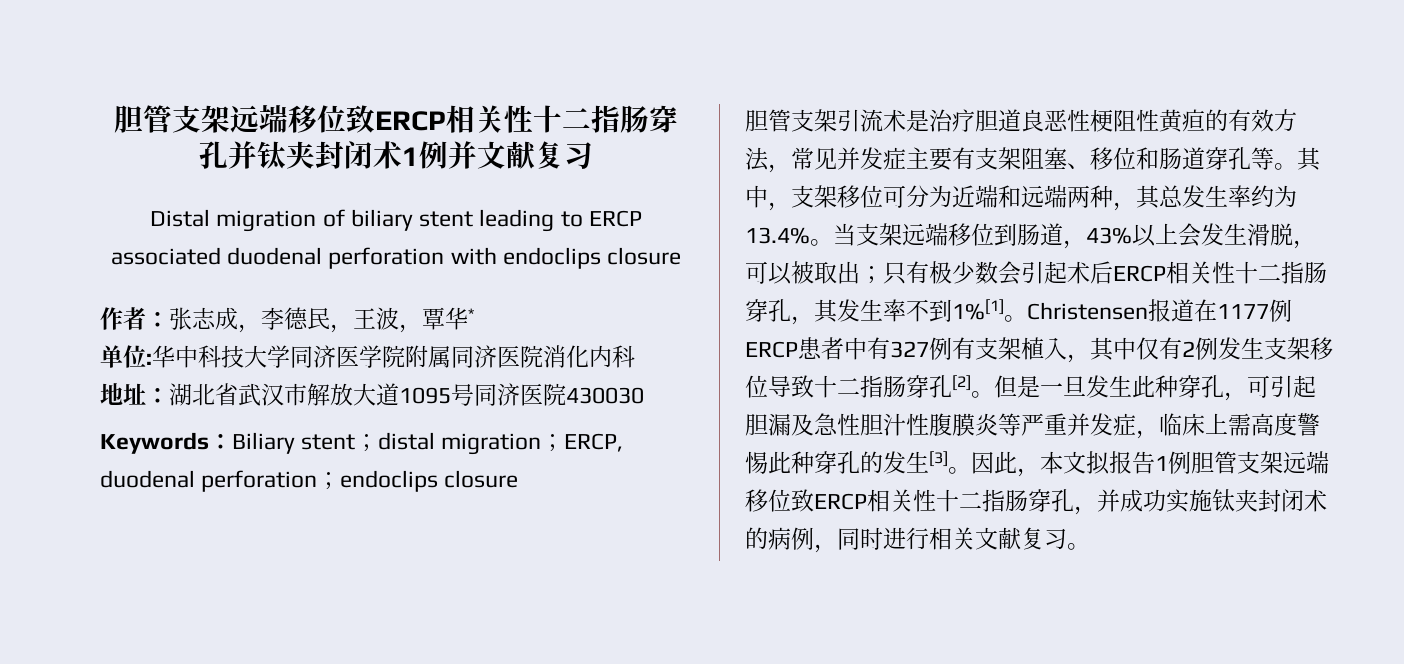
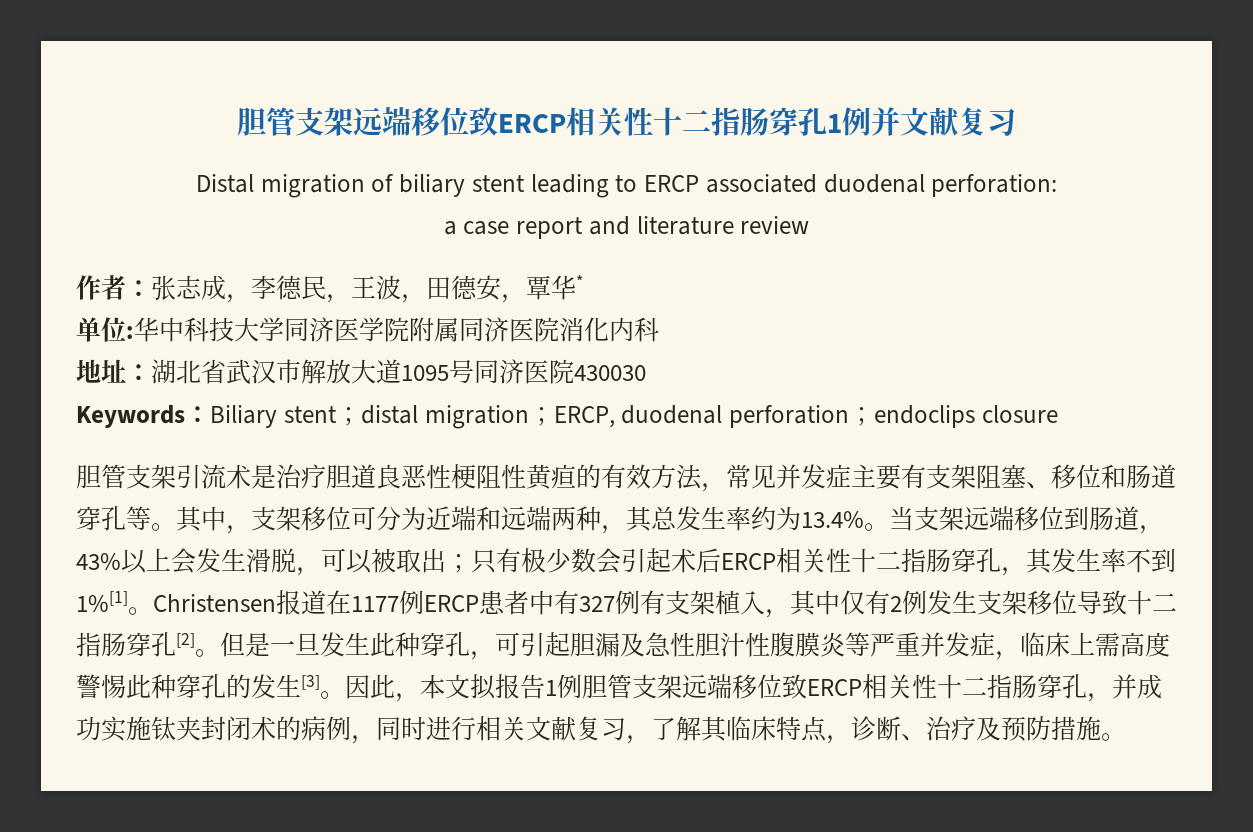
[228,141,402,169] 并钛夹封闭术 -> (827, 121) none
[328,247,682,269] perforation with endoclips closure -> [931,174,1058,197] [443,216,810,239] perforation: // a case report and literature review
(422, 328) none -> [426,275,526,303] 田德安，
(1067, 539) none -> [626,716,1101,744] ，了解其临床特点，诊断、治疗及预防措施

